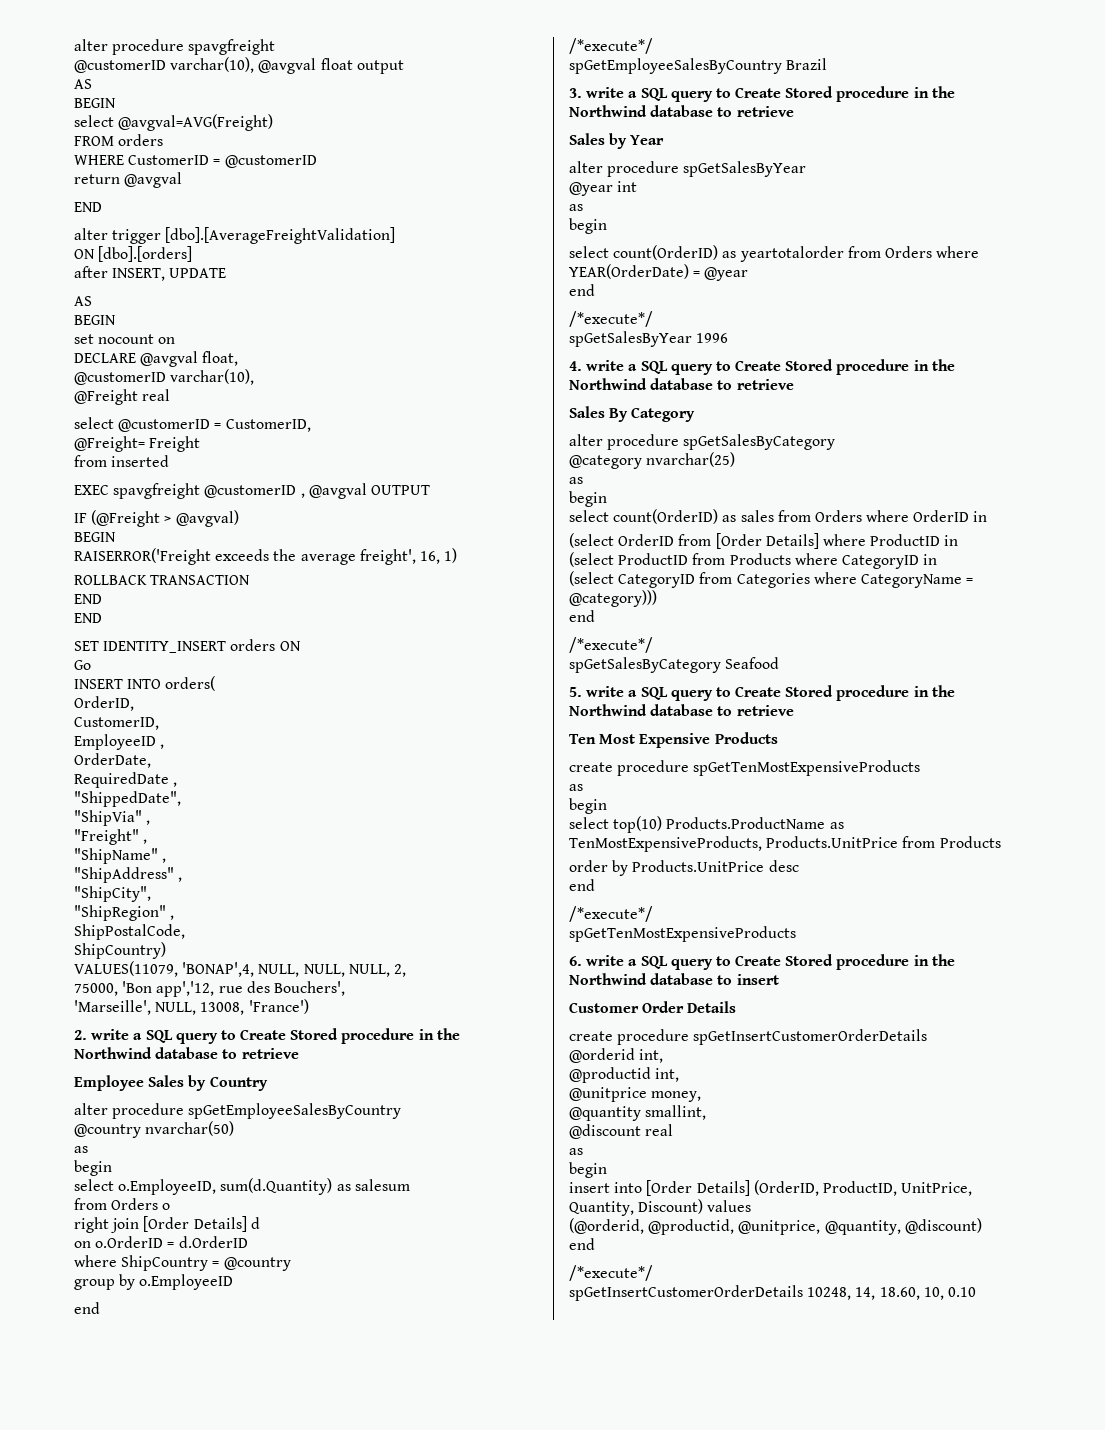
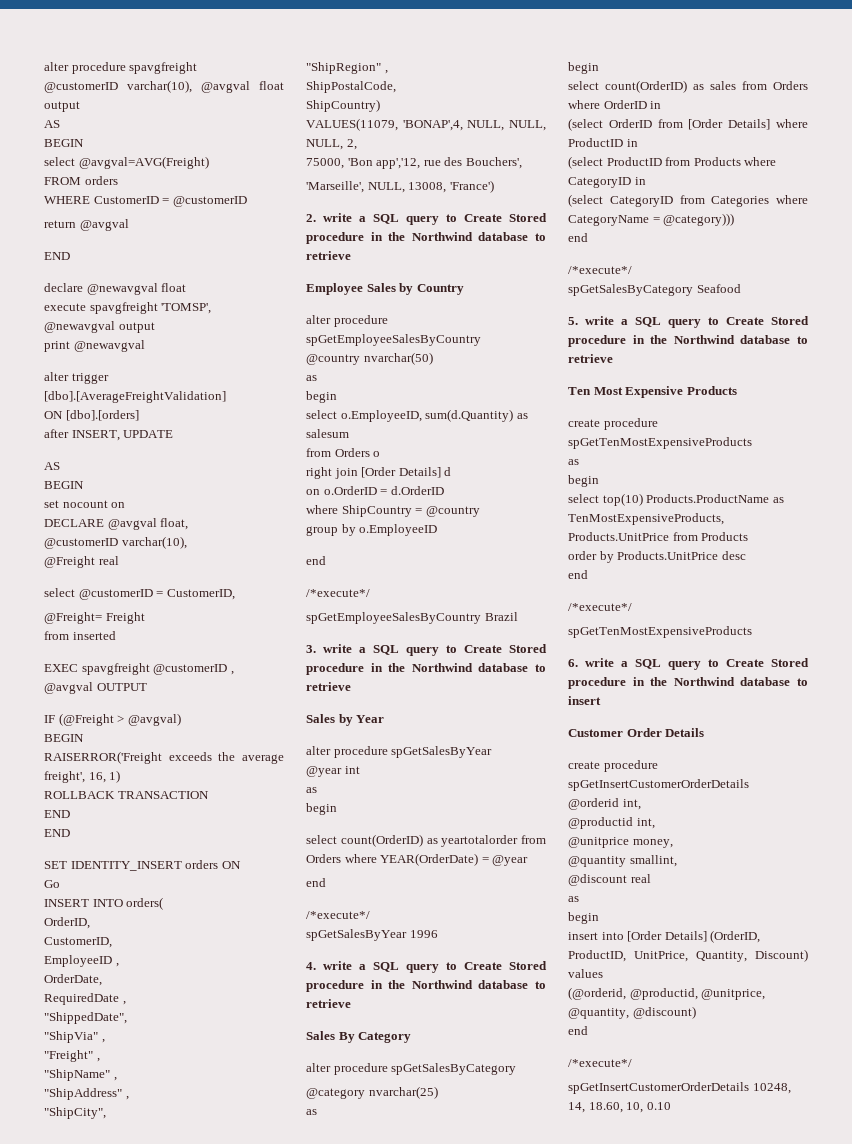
(102, 207) none -> [44,283,187,295] [44,302,212,314] [44,321,155,333] [44,340,145,352] // declare @newavgval float // execute spavgfreight 'TOMSP', @newavgval output // print @newavgval

